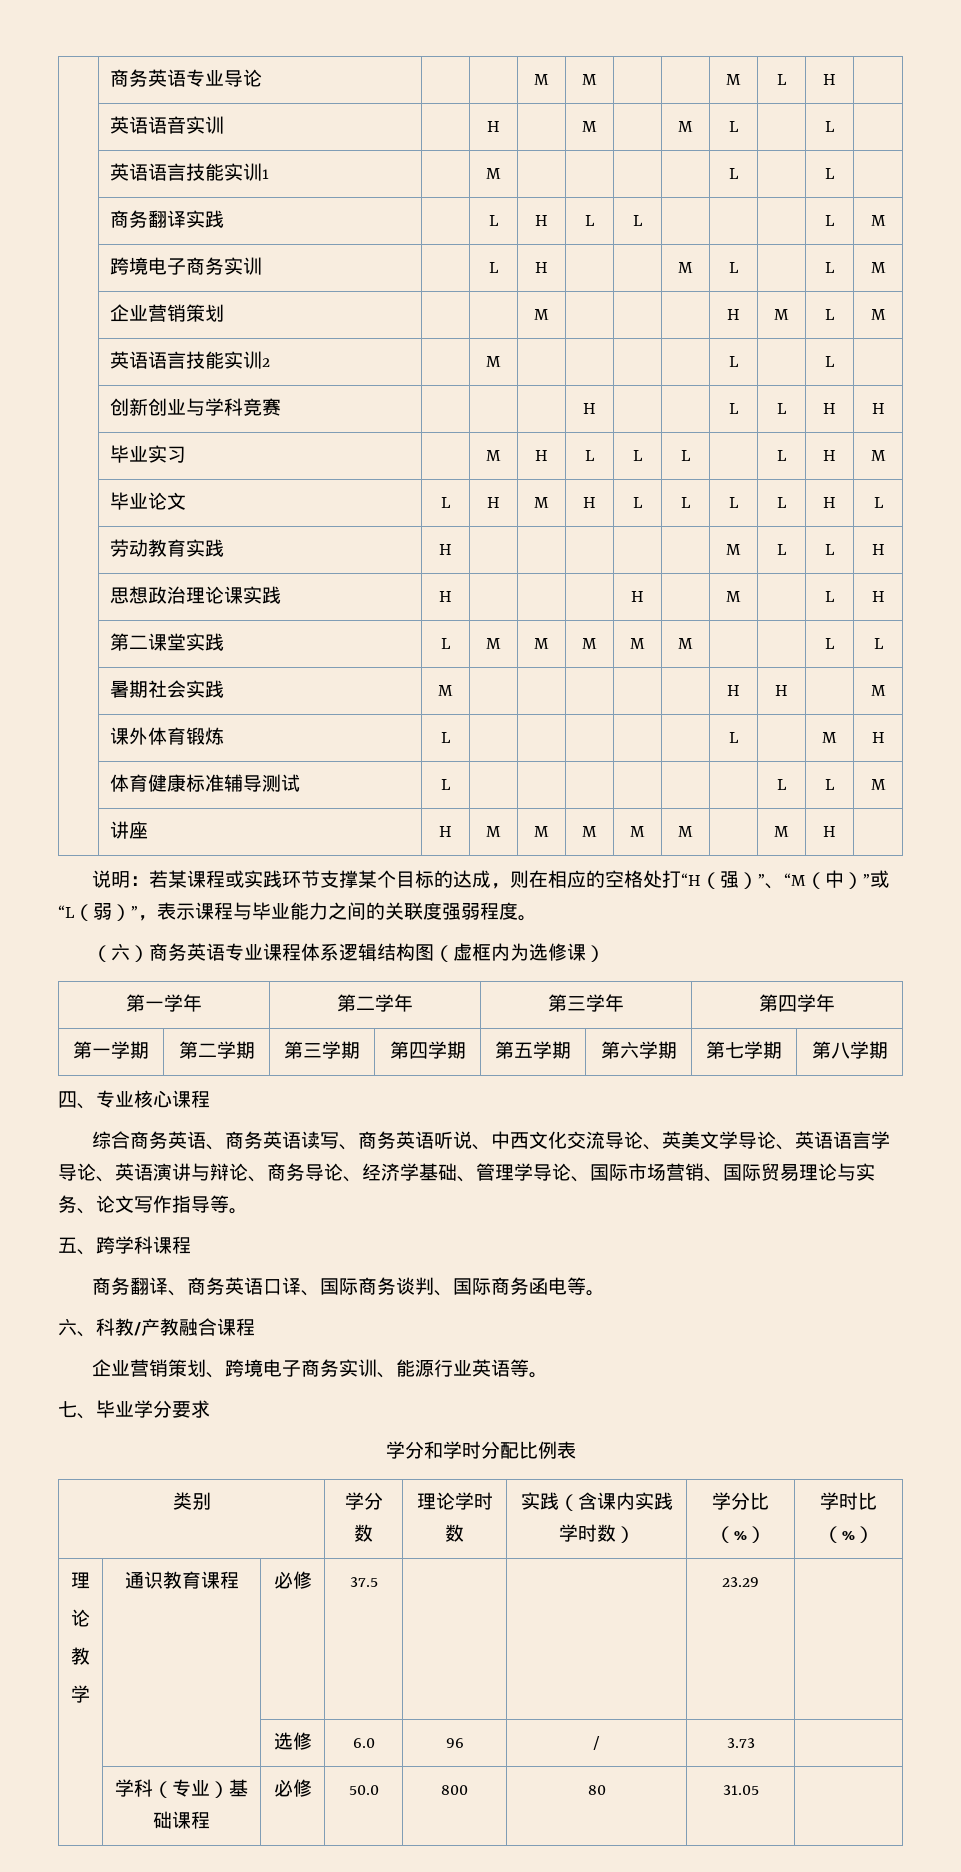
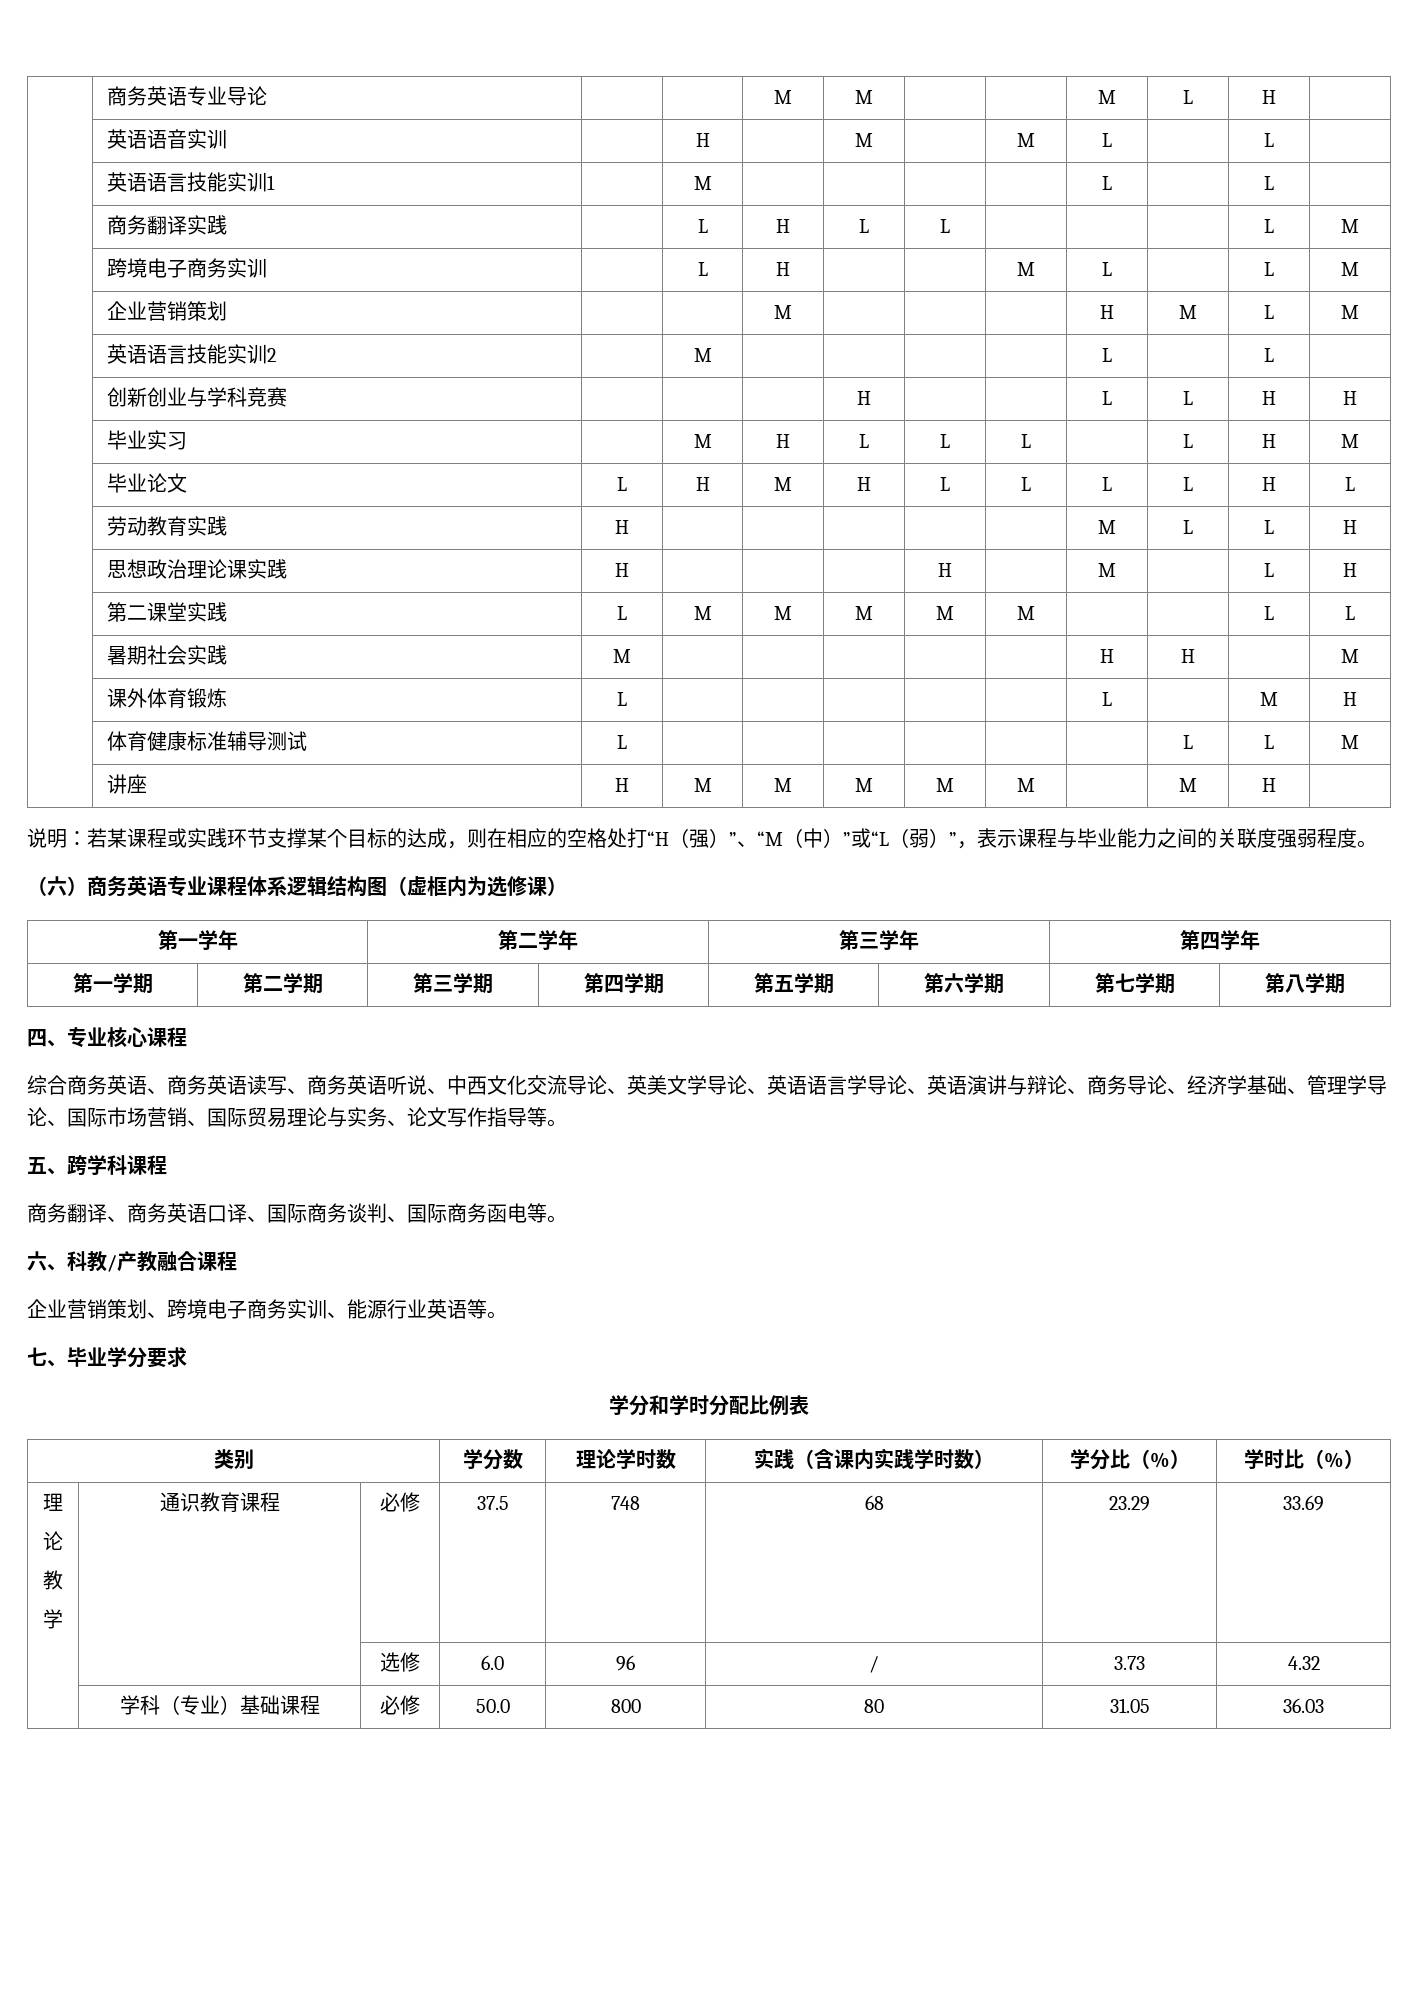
(378, 1582) | -> [611,1496,640,1510] [864,1495,884,1510] 748 | 68
(759, 1582) none -> [1283,1495,1325,1511] 33.69
(755, 1743) none -> [1287,1656,1320,1670] 4.32
(759, 1790) none -> [1283,1698,1325,1713] 36.03

